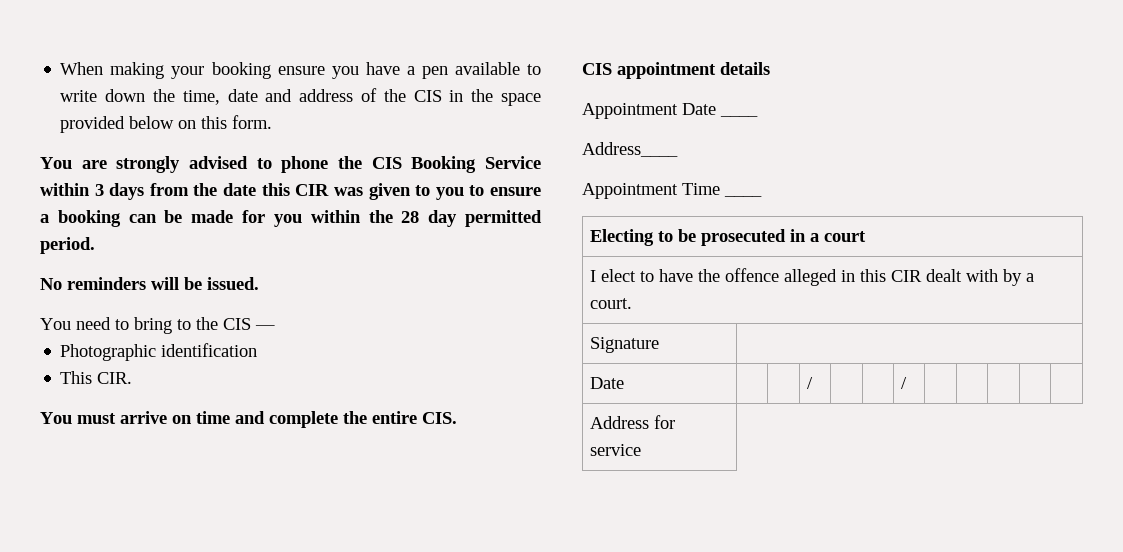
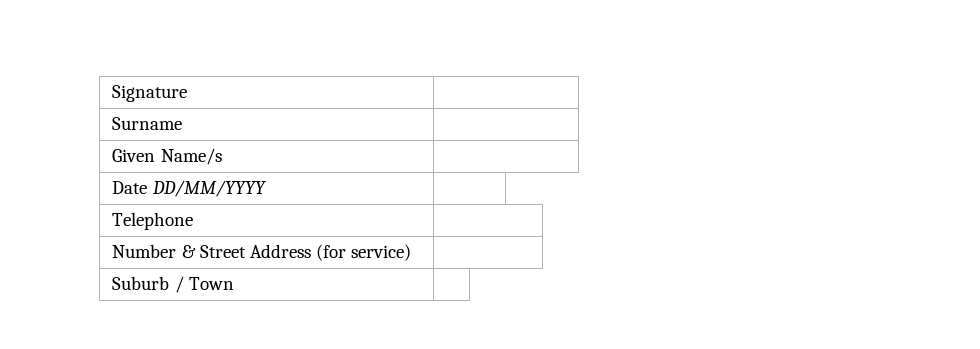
[60,62,541,79] [60,88,541,106] [60,115,273,133] [40,156,541,173] [40,183,542,200] [40,210,542,227] [40,237,95,254] [40,277,259,290] [40,317,275,334] [60,343,258,361] [60,371,133,384] [40,411,457,428] [582,62,770,79] [582,103,716,119] [720,115,758,117] [582,142,678,157] [582,183,720,199] [724,195,762,197] [589,229,866,246] [589,268,1034,286] [589,298,632,309] [589,337,659,353] [589,377,624,389] [806,377,813,389] [900,377,907,389] [589,415,675,429] [589,444,641,456] When making your booking ensure you have a pen available to write down the time, date and address of the CIS in the space provided below on this form. // You are strongly advised to phone the CIS Booking Service within 3 days from the date this CIR was given to you to ensure a booking can be made for you within the 28 day permitted period. // No reminders will be issued. // You need to bring to the CIS — // Photographic identification // This CIR. // You must arrive on time and complete the entire CIS. // CIS appointment details // Appointment Date ____ // Address____ // Appointment Time ____ // Electing to be prosecuted in a court // I elect to have the offence alleged in this CIR dealt with by a court. // Signature | // Date | | | / | | | / | | | | | // Address for service -> [112,85,188,102] [112,117,183,130] [112,148,222,165] [112,180,267,197] [112,212,194,230] [112,244,412,261] [112,276,234,293] Signature | // Surname | // Given Name/s | // Date DD/MM/YYYY | // Telephone | // Number & Street Address (for service) | // Suburb / Town |

